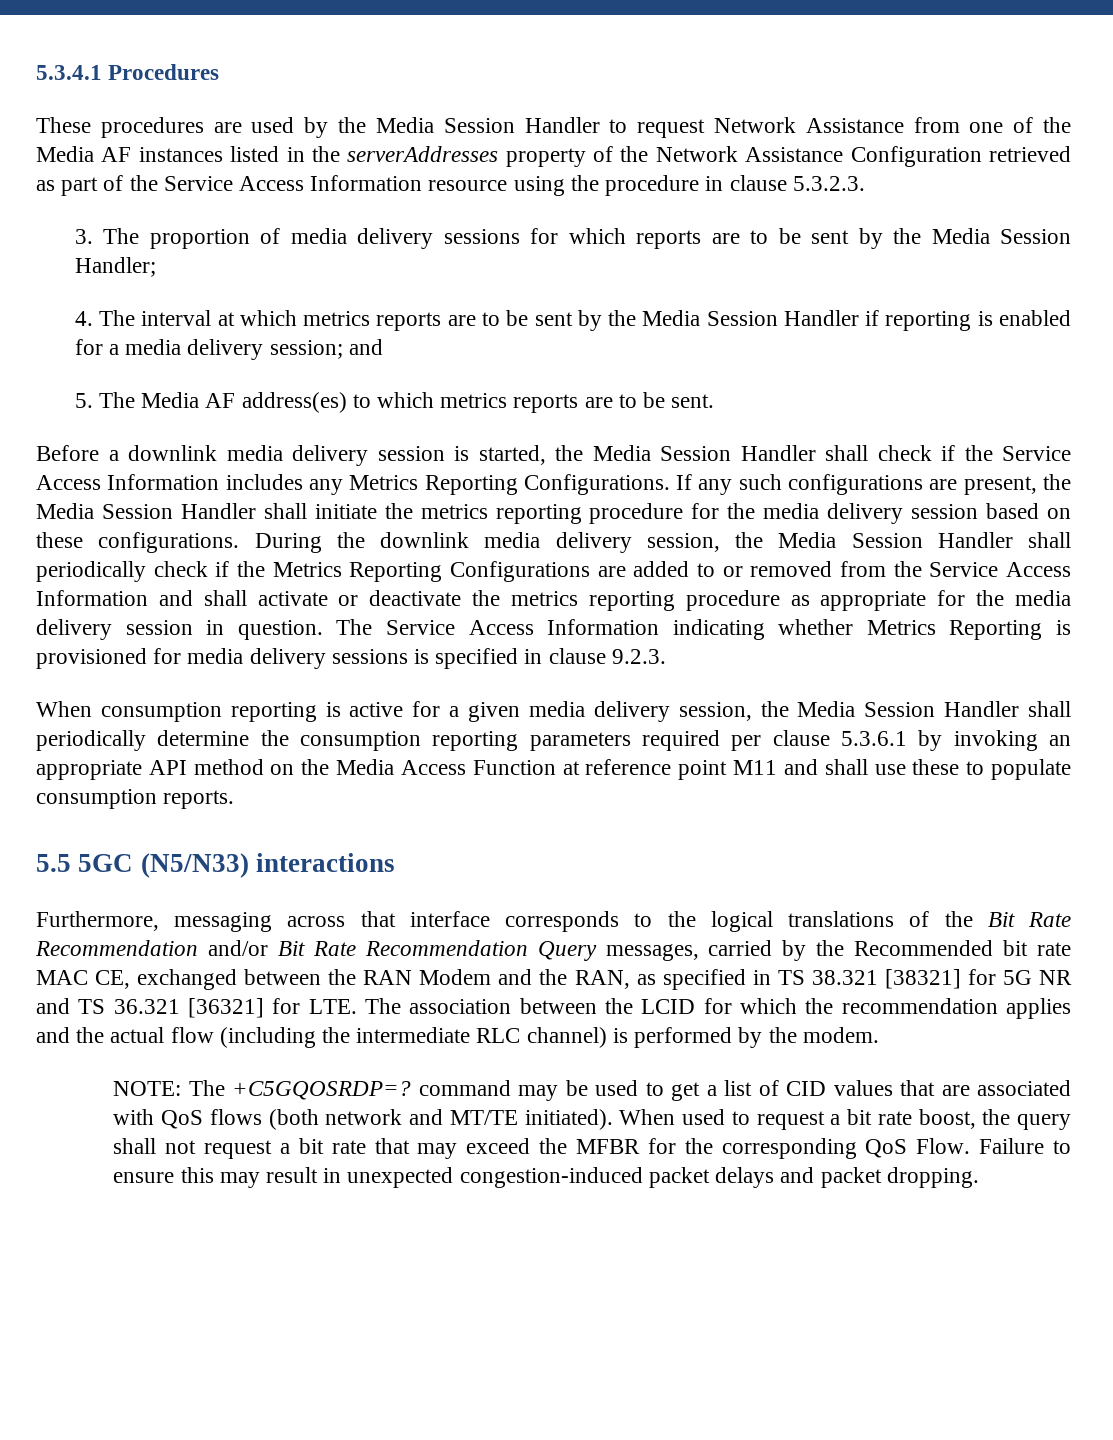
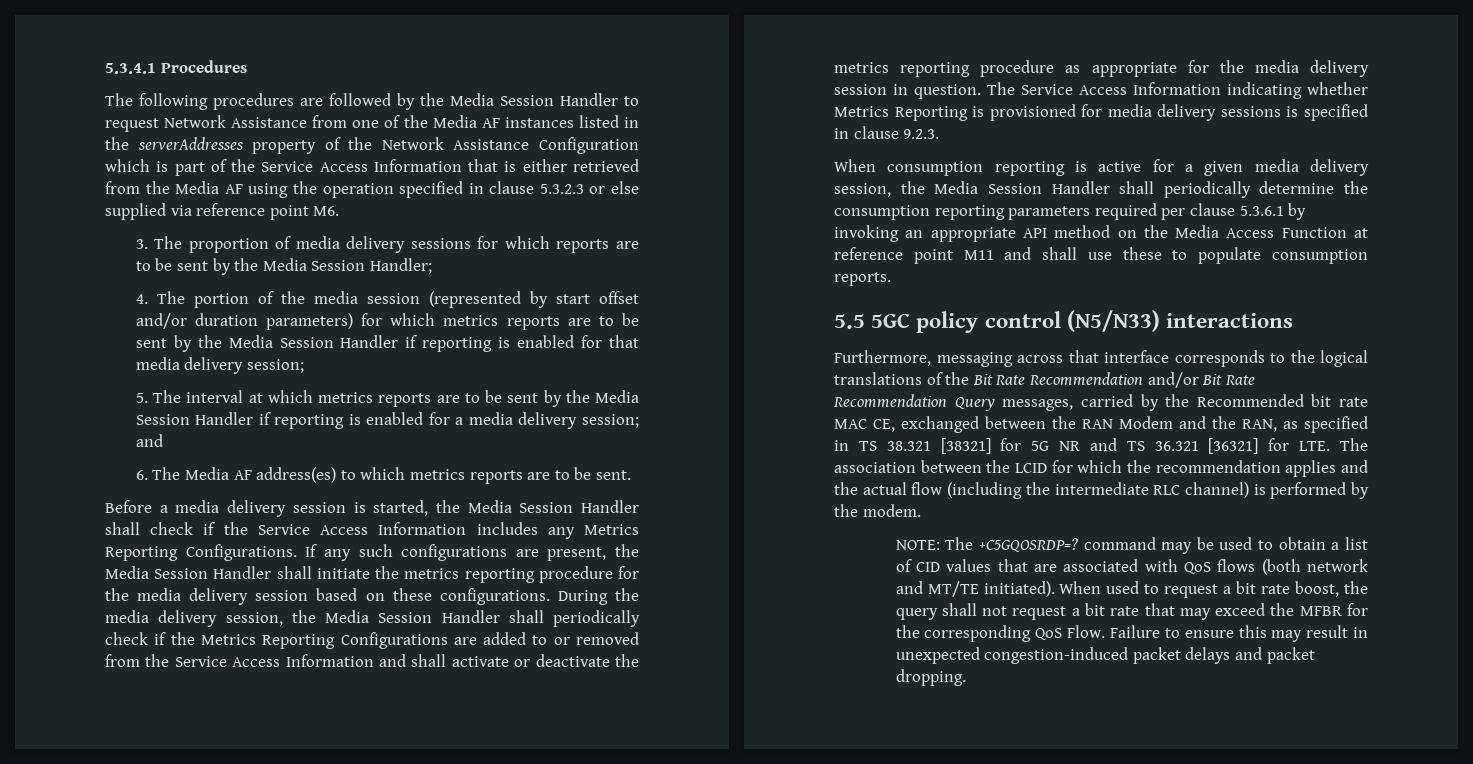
[36,117,91,133] These -> [105,93,208,110] The following
[251,117,295,133] used -> [329,93,391,106] followed
[988,146,1071,162] [36,180,55,191] retrieved as -> [105,159,169,172] which is
[428,175,865,196] resource using the procedure in clause 5.3.2.3. -> [468,159,639,172] [105,181,639,198] [105,203,340,220] that is either retrieved from the Media AF using the operation specified in clause 5.3.2.3 or else supplied via reference point M6.
(135, 318) none -> [193,291,639,308] [135,313,639,330] [135,335,639,352] [135,357,305,374] [135,390,182,403] portion of the media session (represented by start offset and/or duration parameters) for which metrics reports are to be sent by the Media Session Handler if reporting is enabled for that media delivery session; // 5. The
[74,393,93,408] 5. -> [135,470,148,480] 6.
[128,445,217,461] downlink -> (168, 509) none
[380,532,469,548] downlink -> (639, 594) none
(134, 863) none -> [916,311,1061,333] policy control
[671,1082,701,1101] get -> [1278,537,1326,550] obtain

